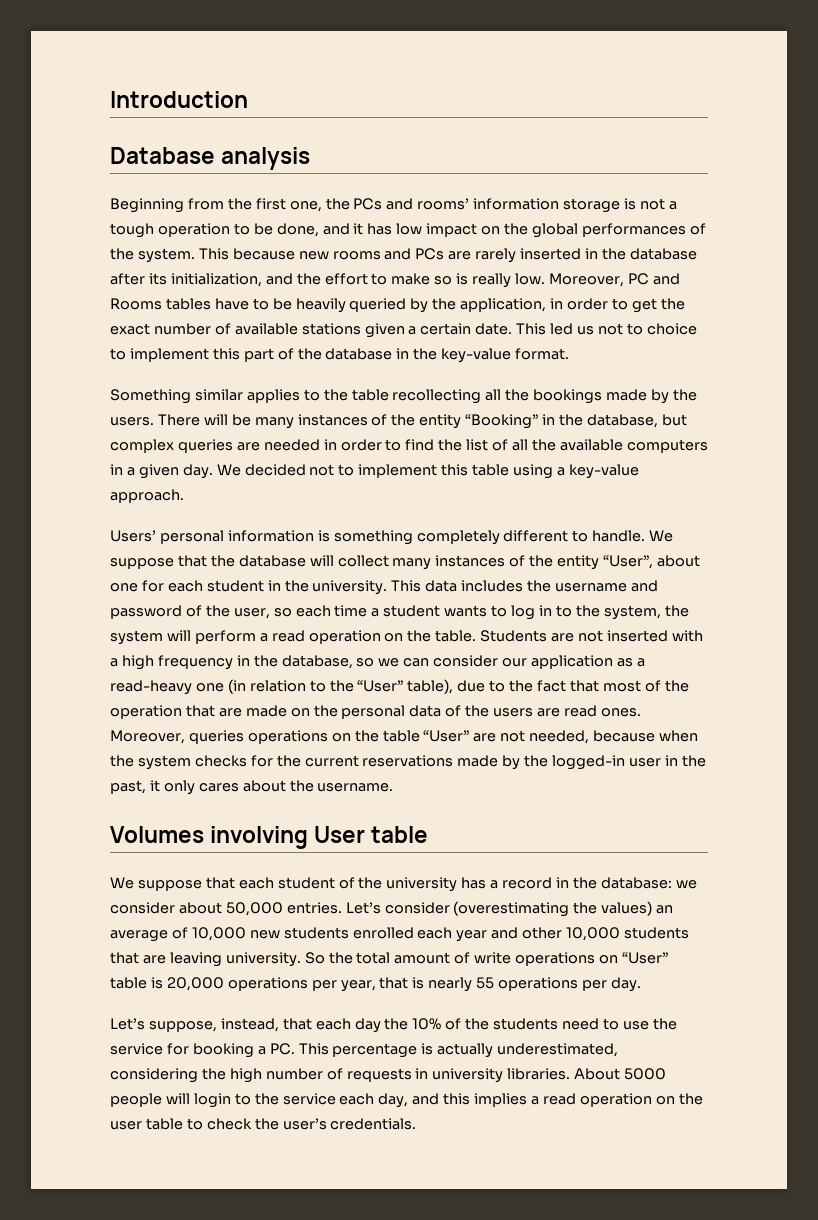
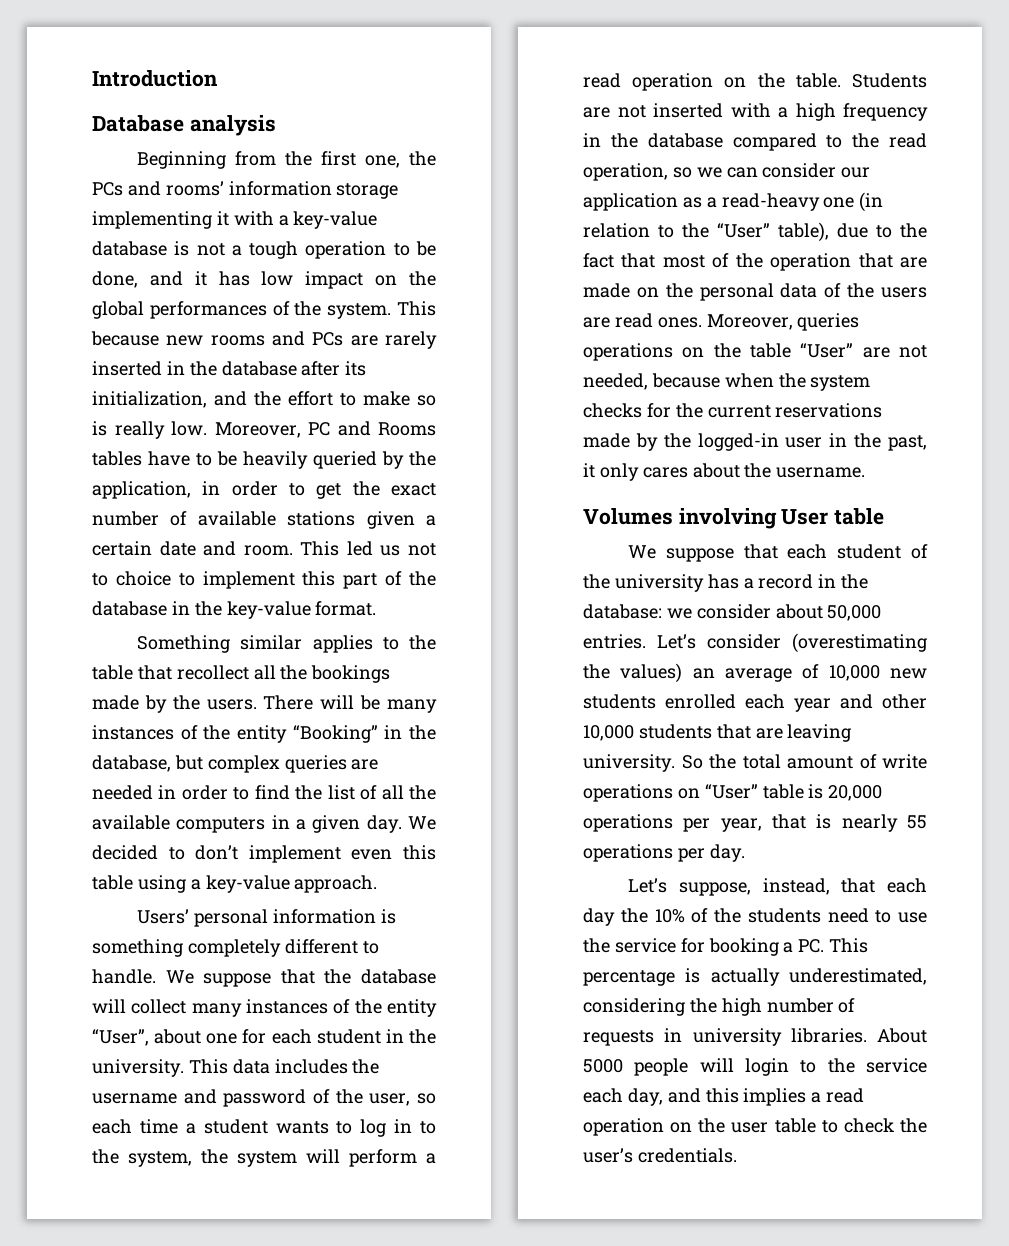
(621, 205) none -> [92,211,378,229] [92,241,167,256] implementing it with a key-value database
[475,323,513,335] date. -> [159,541,293,556] date and room.
[392,389,482,404] recollecting -> [137,665,249,680] that recollect
[309,464,438,478] not to implement -> [168,845,393,863] to don’t implement even
[281,655,353,669] database, -> [647,133,927,151] [583,163,668,181] database compared to the read operation,

